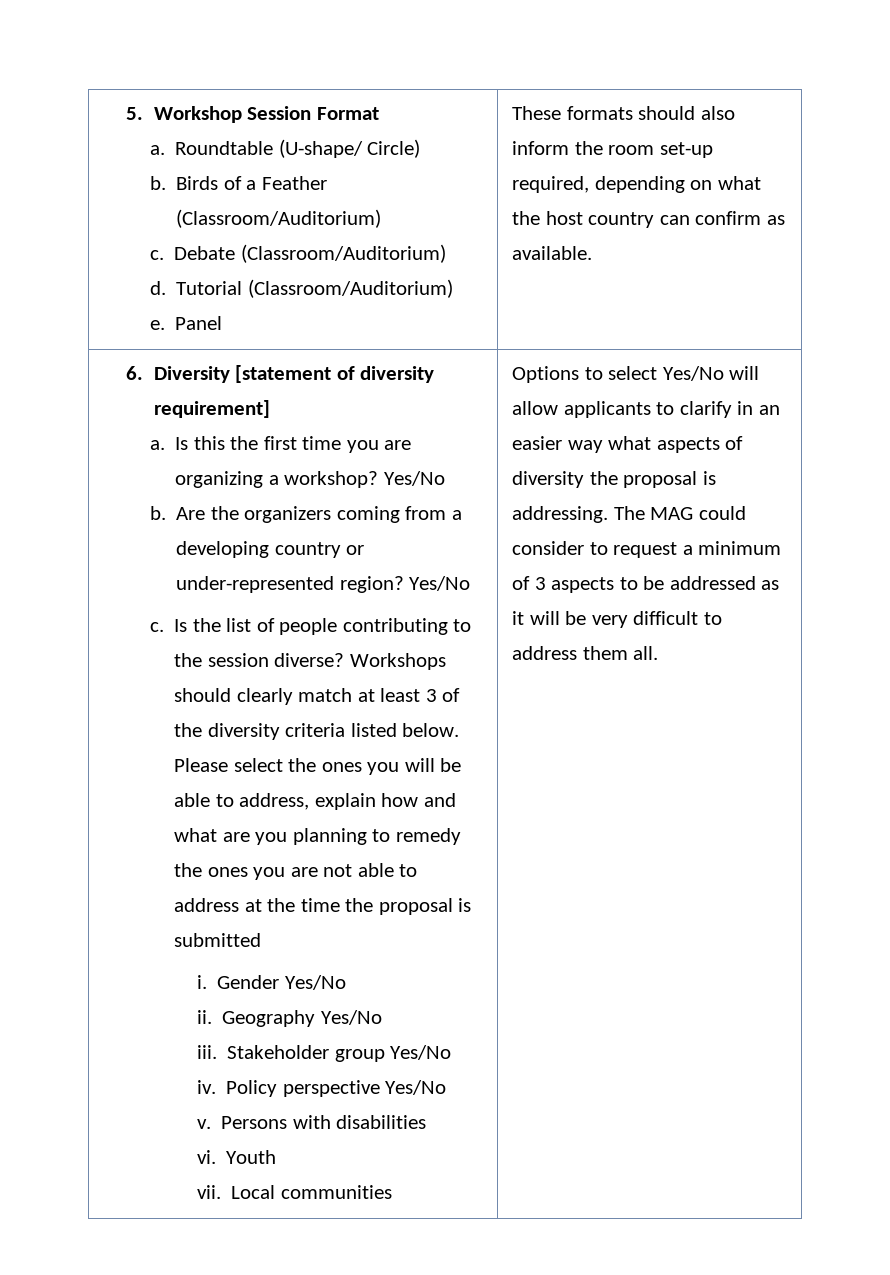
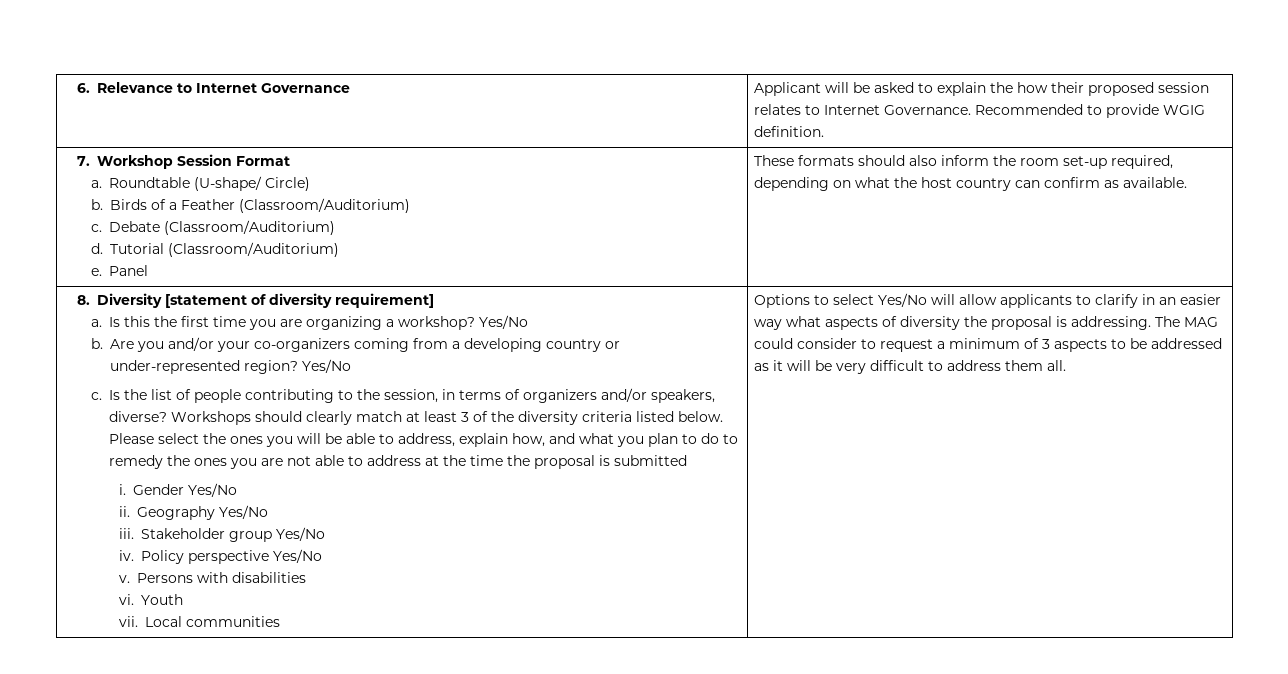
[126,107,144,120] 5. -> [76,82,350,93] [753,82,1209,96] [753,104,1205,118] [753,126,824,137] [76,156,90,166] 6. Relevance to Internet Governance | Applicant will be asked to explain the how their proposed session relates to Internet Governance. Recommended to provide WGIG definition. // 7.
[126,366,144,380] 6. -> [76,295,90,305] 8.
[210,506,332,523] the organizers -> [136,337,350,352] you and/or your co-organizers
[207,653,269,667] session -> [383,388,715,403] session, in terms of organizers and/or speakers,
[381,793,419,807] how -> [511,433,545,447] how,
[222,828,367,845] are you planning -> [616,433,719,447] you plan to do

